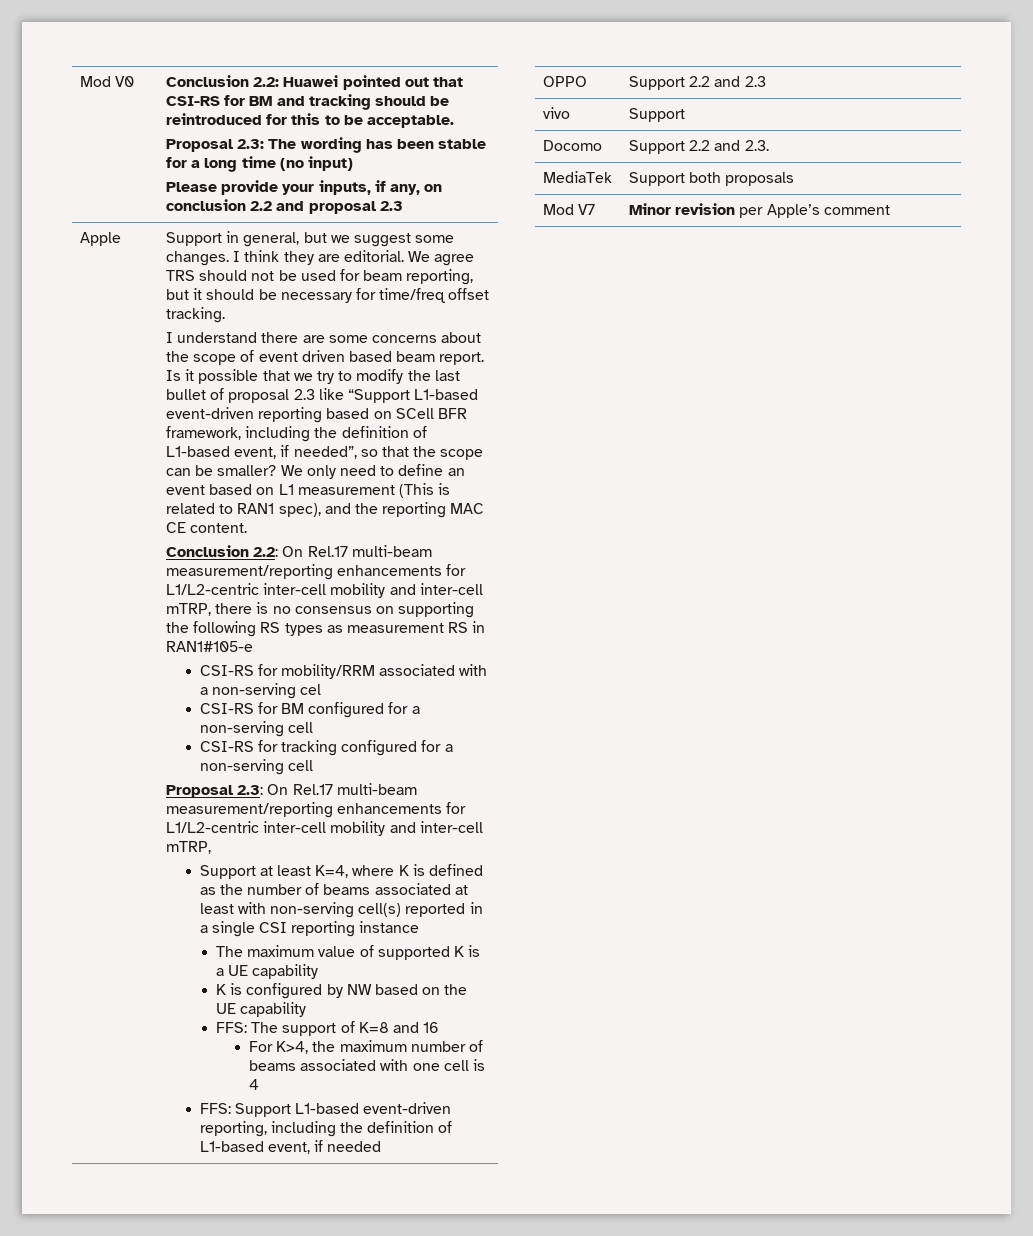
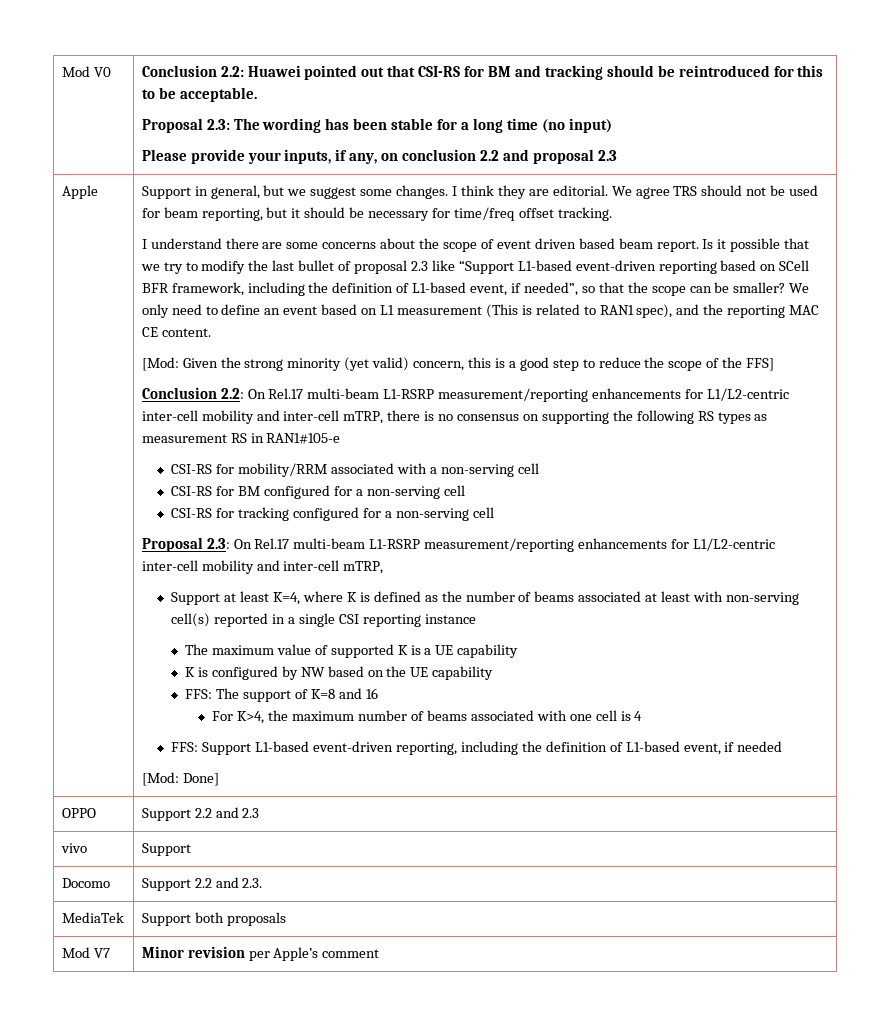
(248, 528) none -> [141,357,775,371] // [Mod: Given the strong minority (yet valid) concern, this is a good step to reduce the scope of the FFS]
(432, 551) none -> [383,389,435,399] L1-RSRP
[299,684,321,695] cel -> [517,463,539,474] cell
(417, 789) none -> [369,539,421,549] L1-RSRP
(382, 1146) none -> [141,772,219,786] // [Mod: Done]

